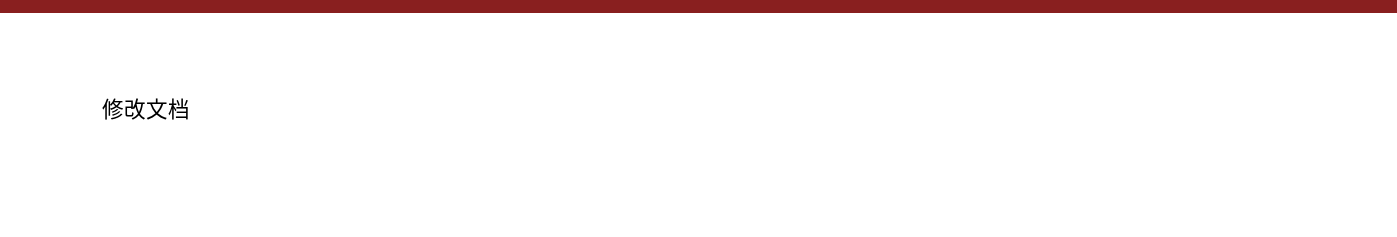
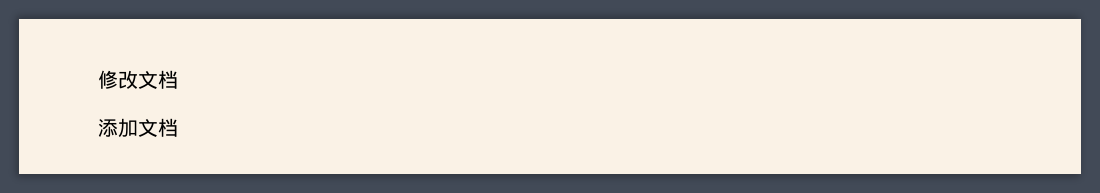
(190, 109) none -> [98,118,178,138] // 添加文档

